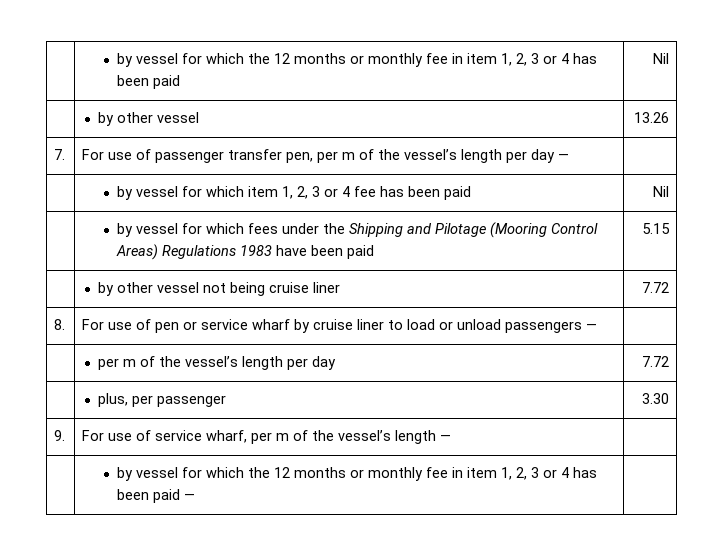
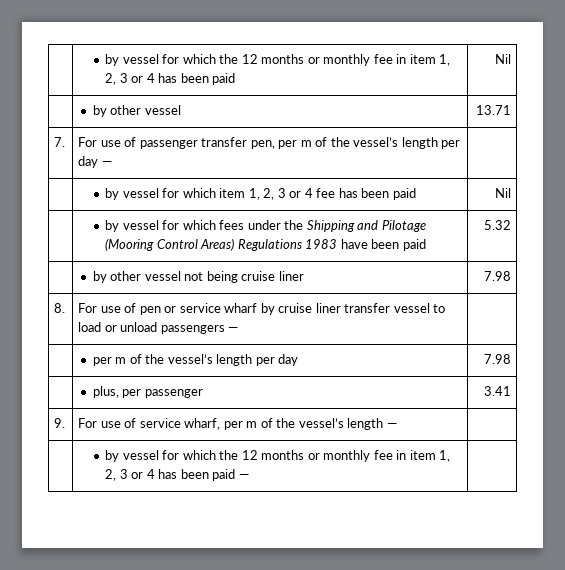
[633,112,669,123] 13.26 -> [475,105,511,115] 13.71
[641,223,670,234] 5.15 -> [483,220,511,230] 5.32
[641,282,669,293] 7.72 -> [483,271,511,281] 7.98
(385, 324) none -> [344,303,430,313] transfer vessel
[641,356,669,367] 7.72 -> [483,354,511,364] 7.98
[641,393,669,404] 3.30 -> [483,386,511,396] 3.41

